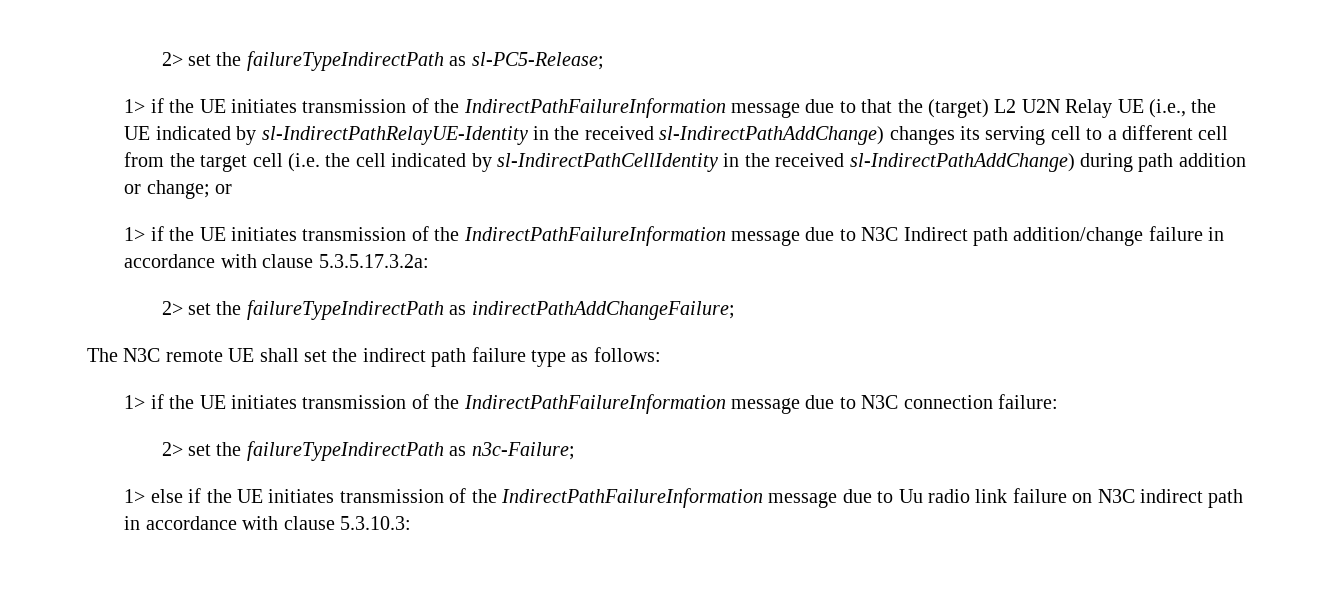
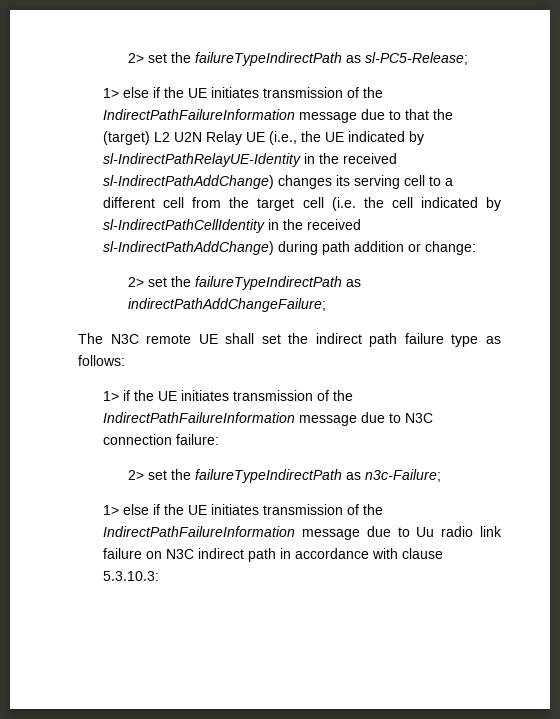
(146, 106) none -> [123,87,150,98] else
[146,180,233,199] [124,226,1225,246] [124,254,429,268] change; or // 1> if the UE initiates transmission of the IndirectPathFailureInformation message due to N3C Indirect path addition/change failure in accordance with clause 5.3.5.17.3.2a: -> [425,241,477,255] change:

